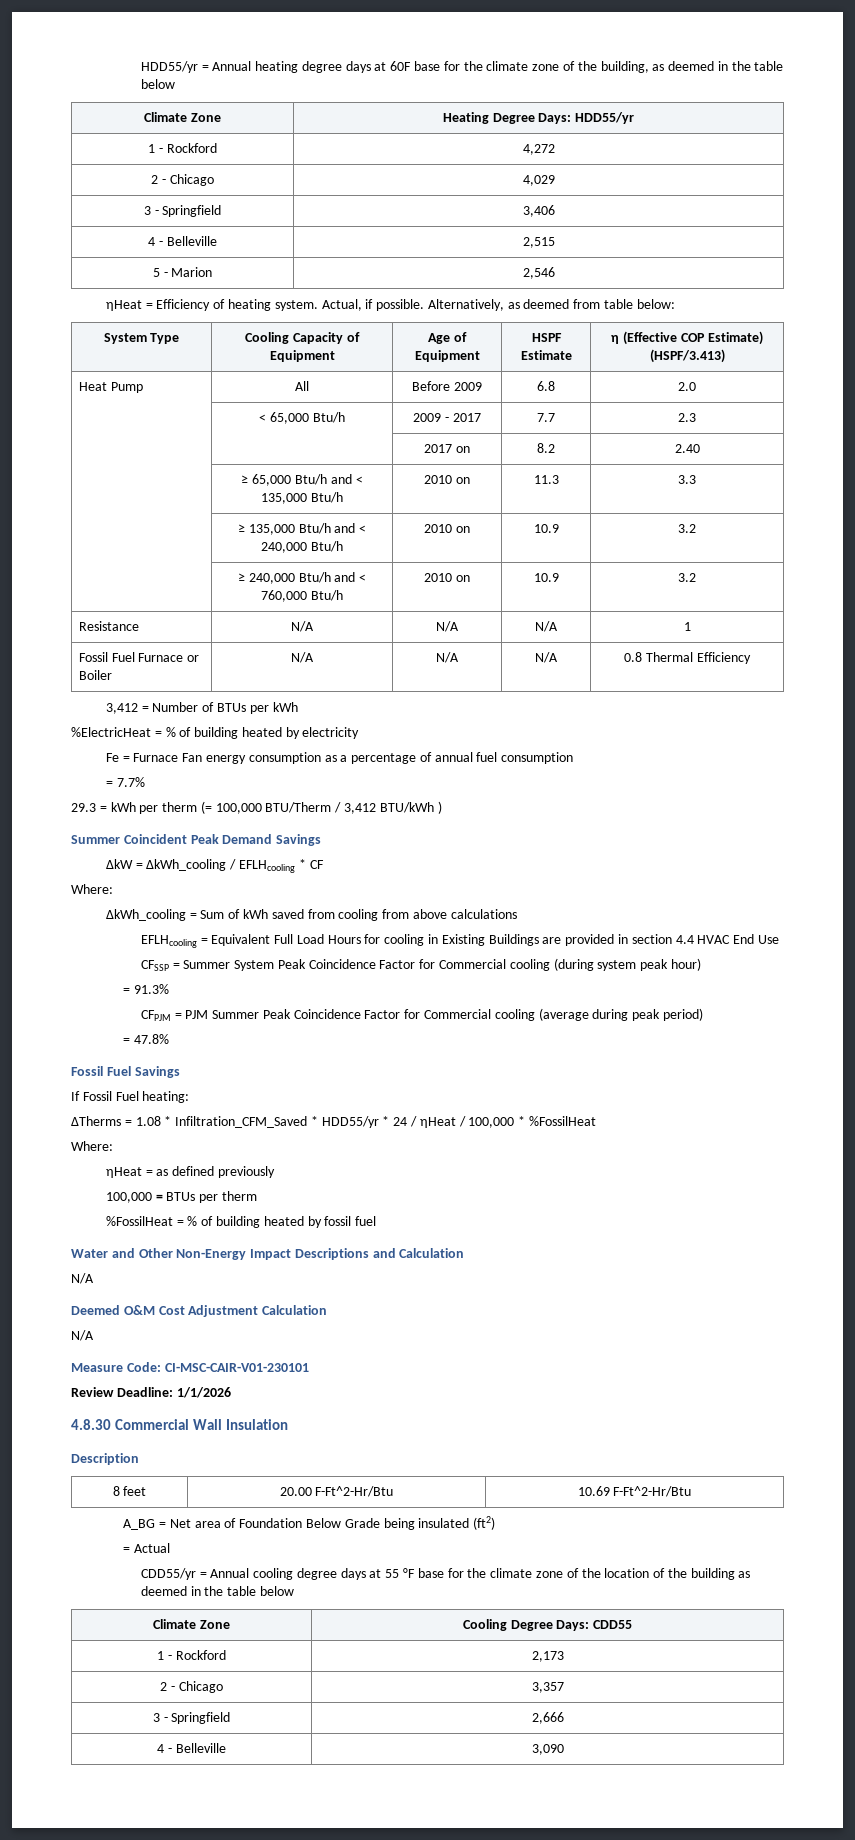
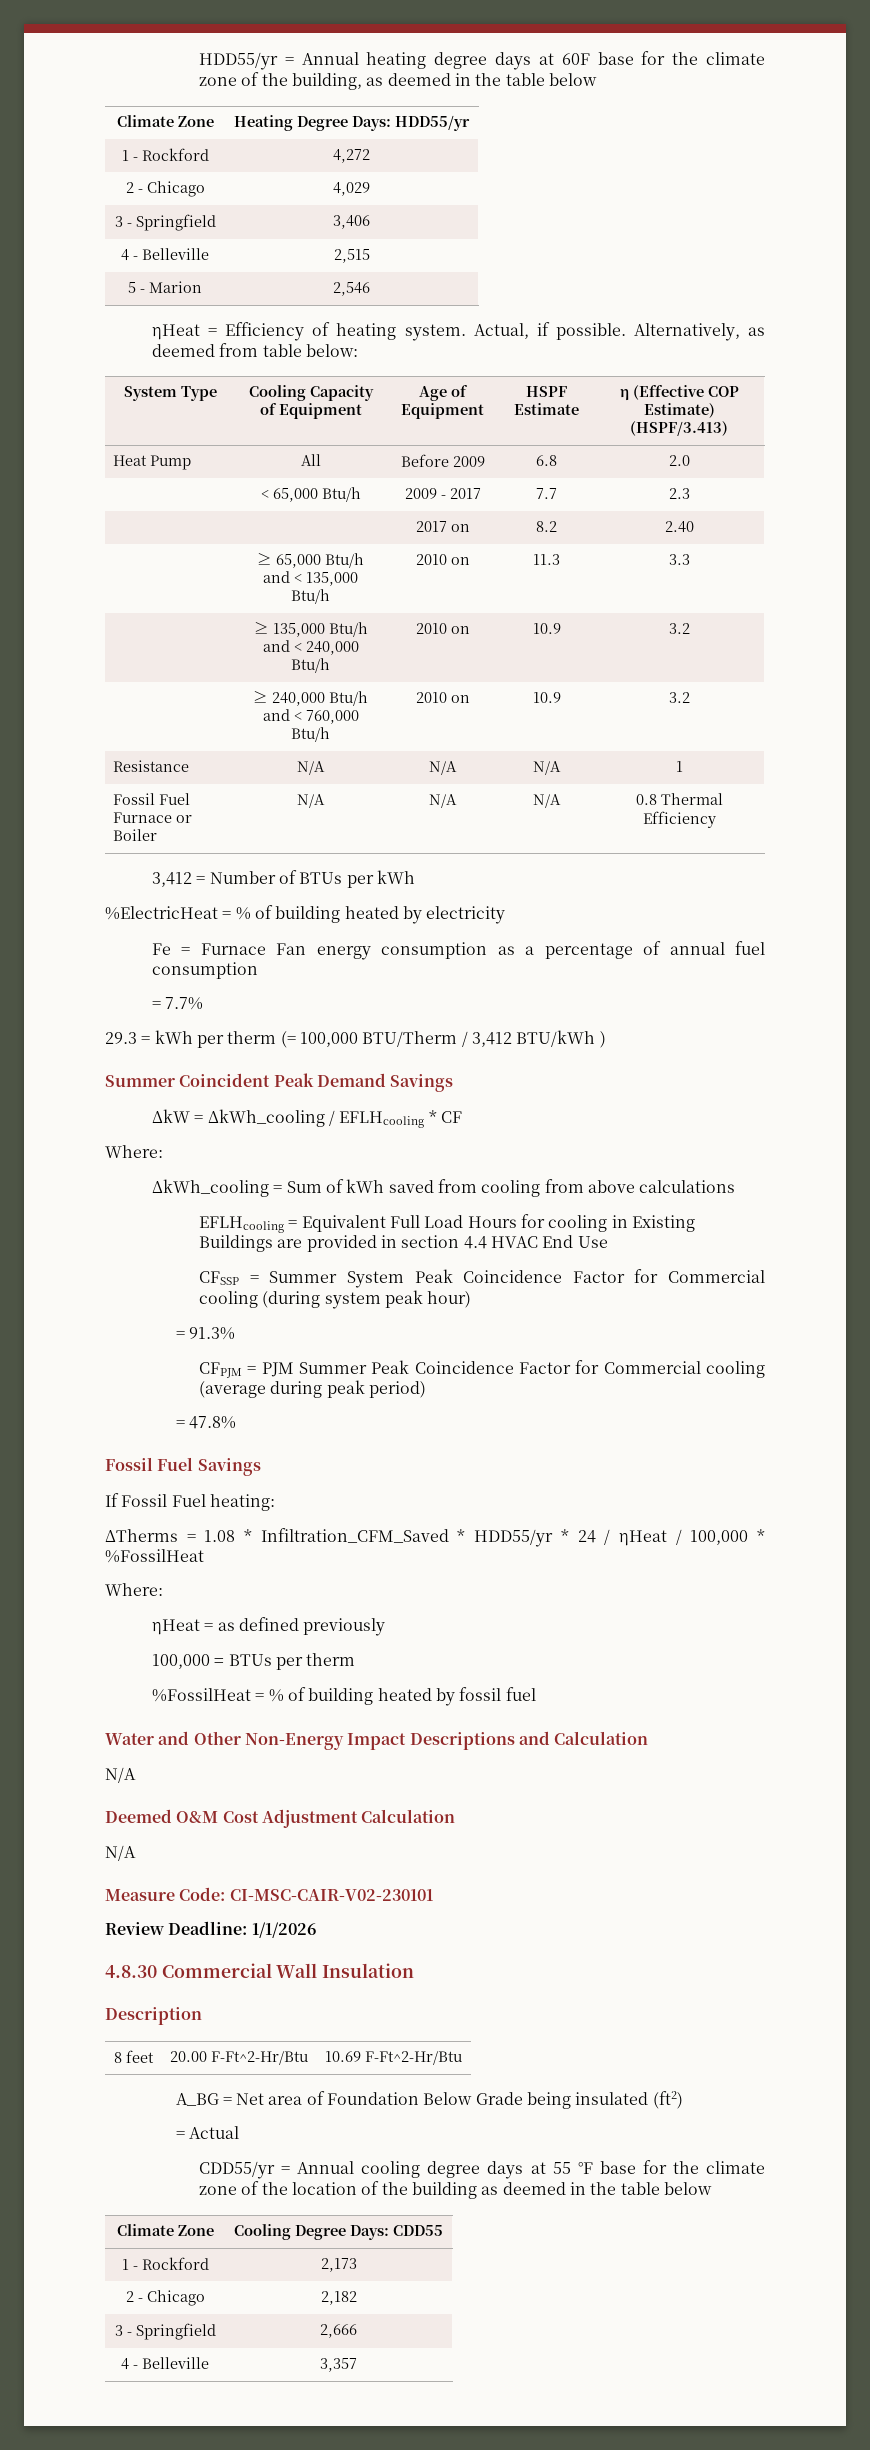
[164,1363,309,1372] CI-MSC-CAIR-V01-230101 -> [229,1889,433,1901] CI-MSC-CAIR-V02-230101
[531,1682,564,1693] 3,357 -> [320,2291,357,2305] 2,182
[531,1744,564,1755] 3,090 -> [320,2358,357,2372] 3,357

